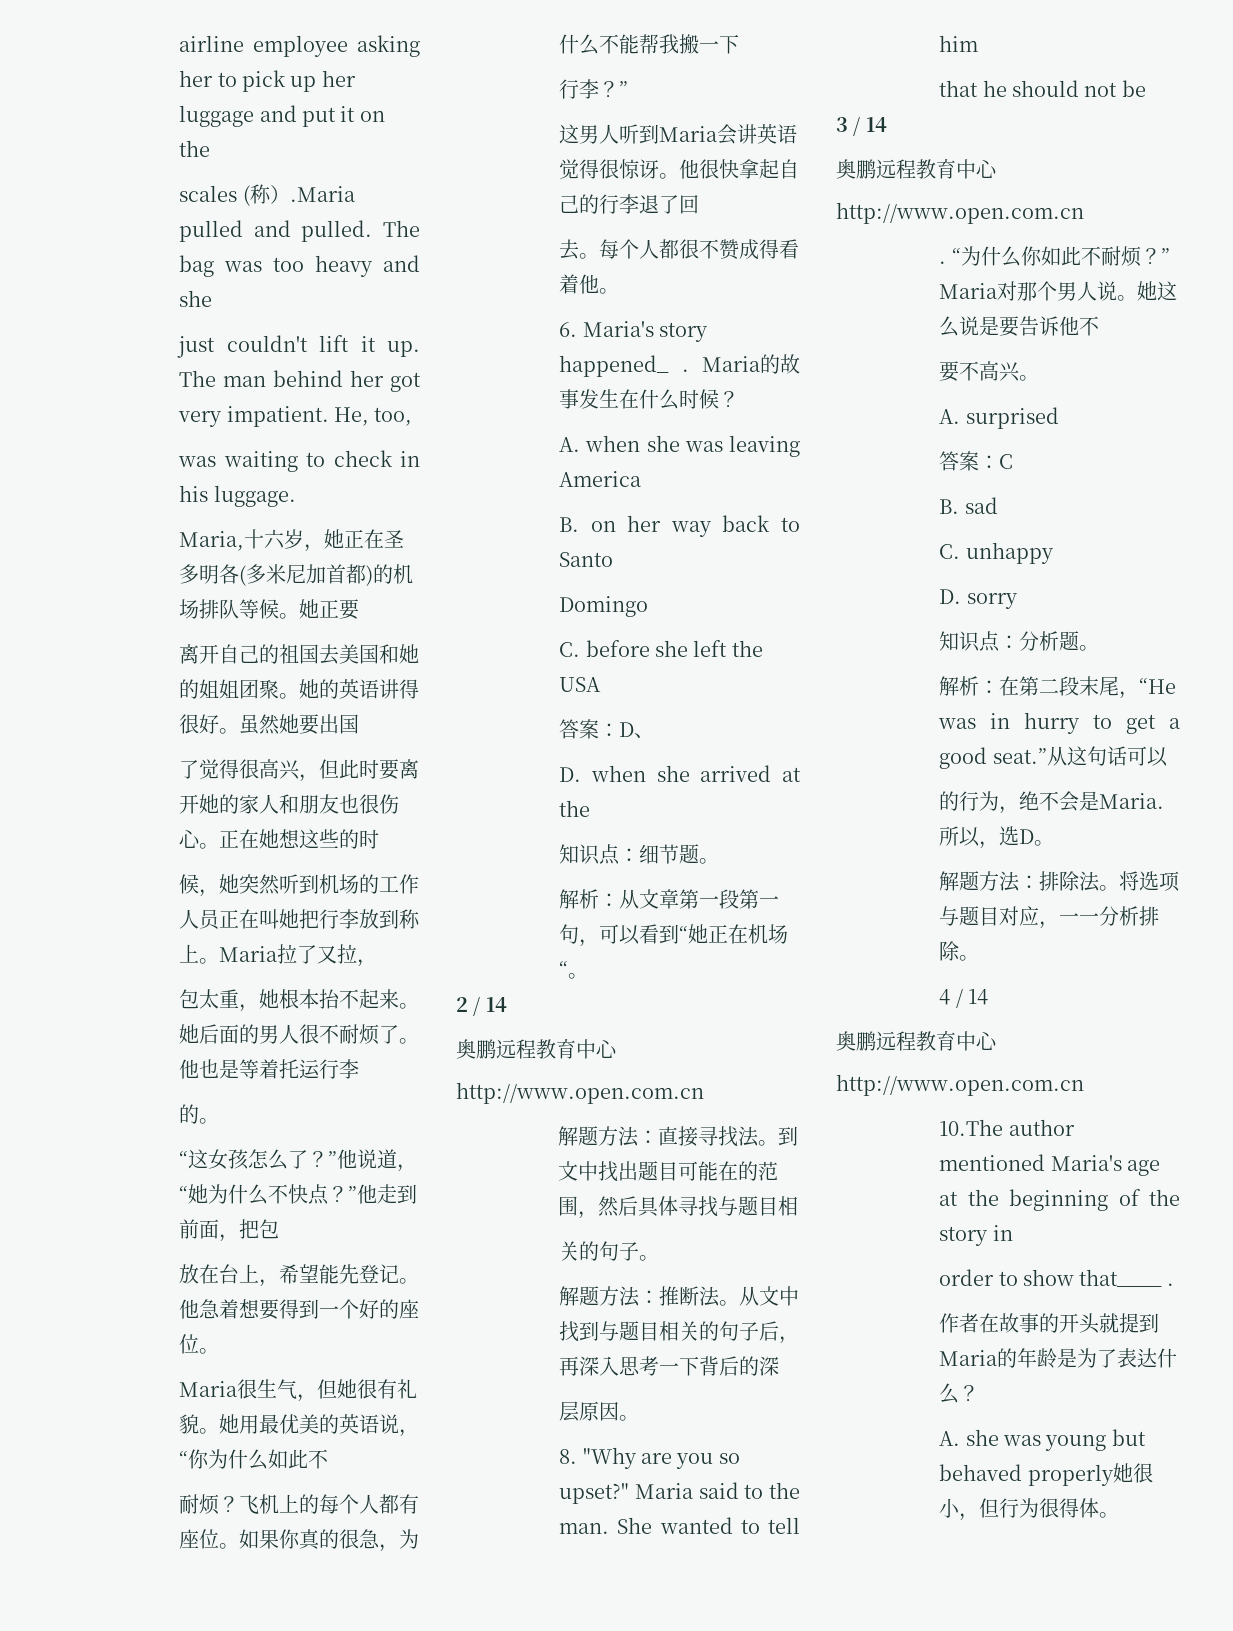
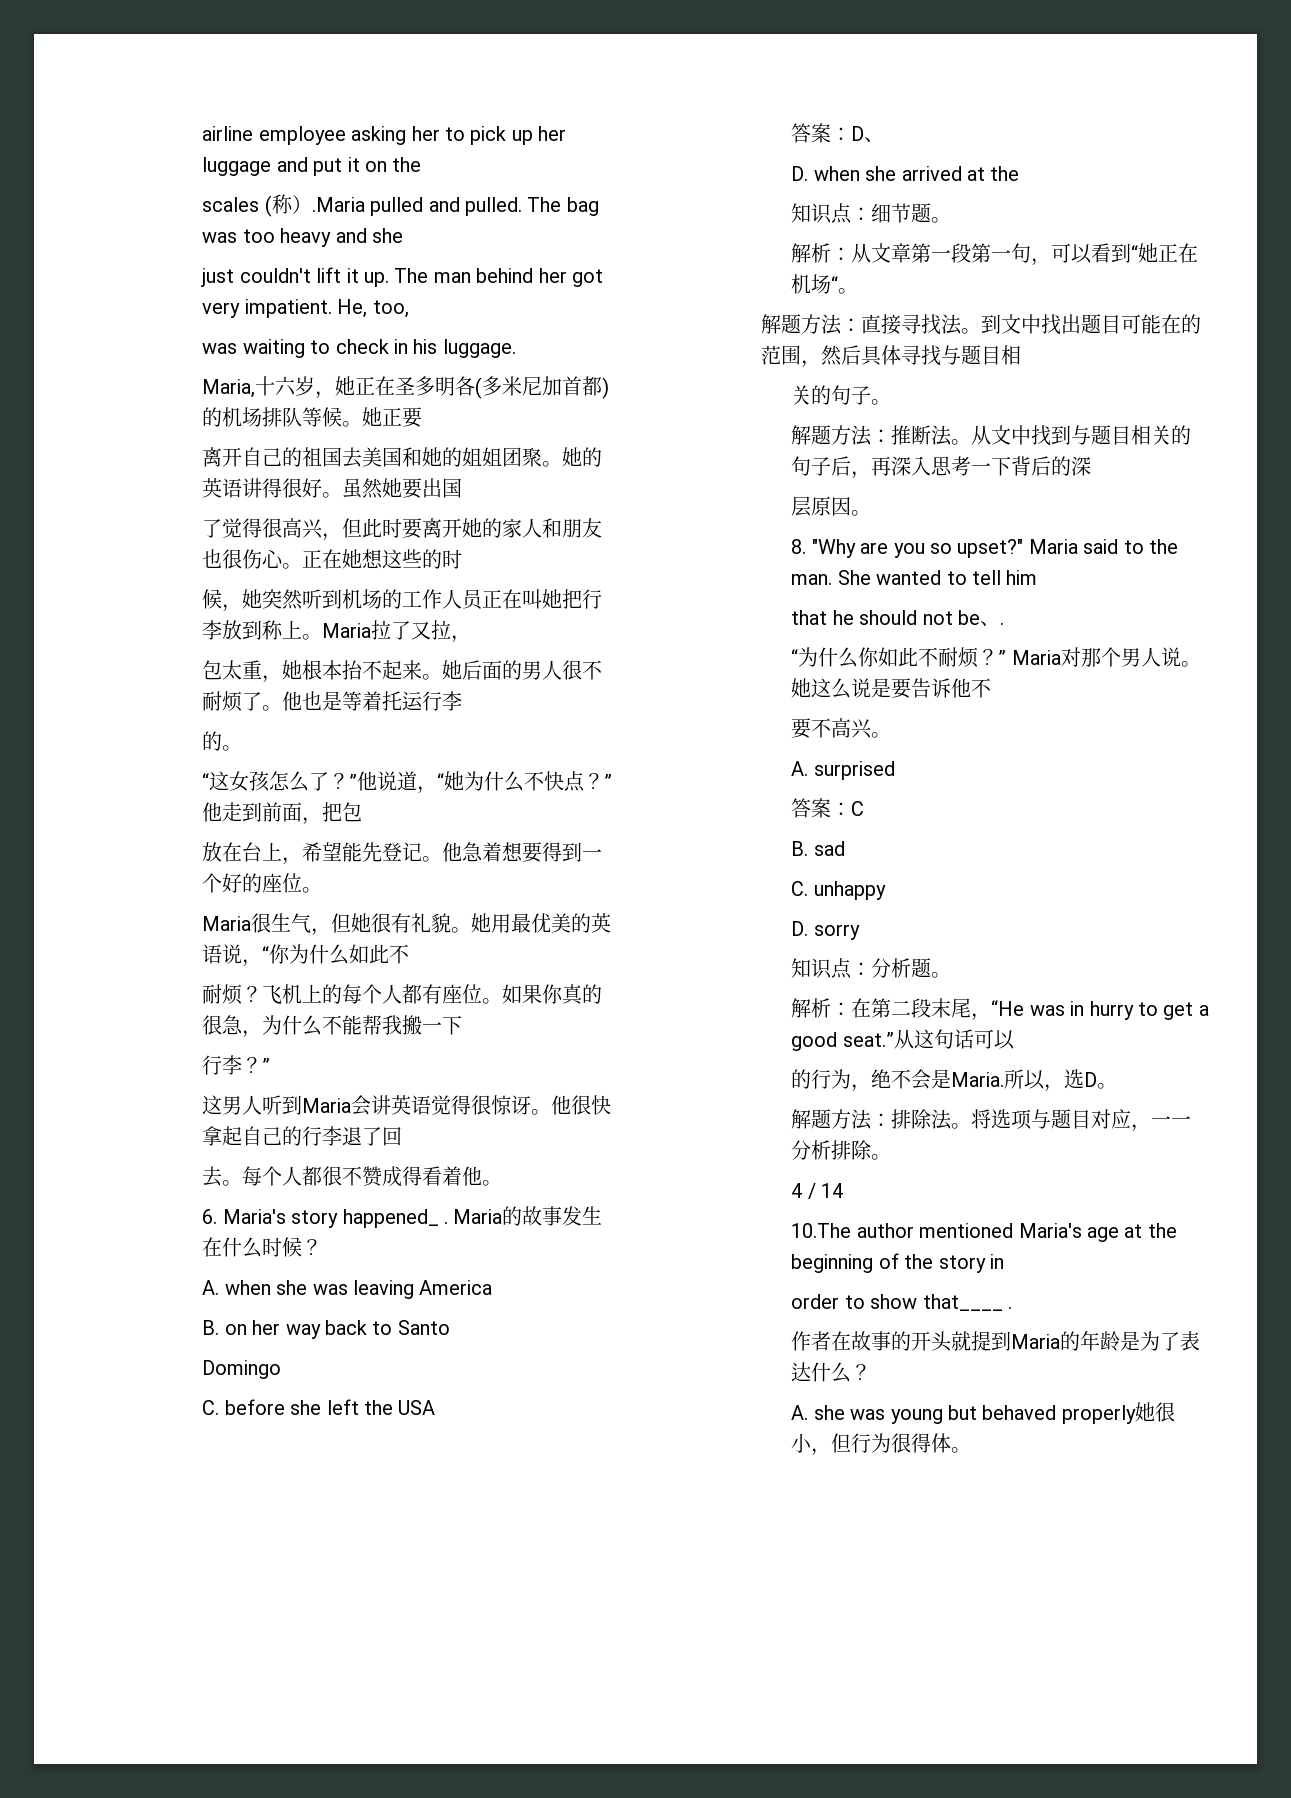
[456,997,507,1016] [456,1039,618,1059] [456,1082,704,1104] // 2 / 14 // 奥鹏远程教育中心 // http://www.open.com.cn -> (859, 291) none
[836,117,887,136] [836,159,998,179] [836,202,1084,224] [939,261,947,264] // 3 / 14 // 奥鹏远程教育中心 // http://www.open.com.cn // . -> [979,621,1004,626] 、. //
[836,1031,998,1051] [836,1074,1084,1096] // 奥鹏远程教育中心 // http://www.open.com.cn -> (844, 1190) none

